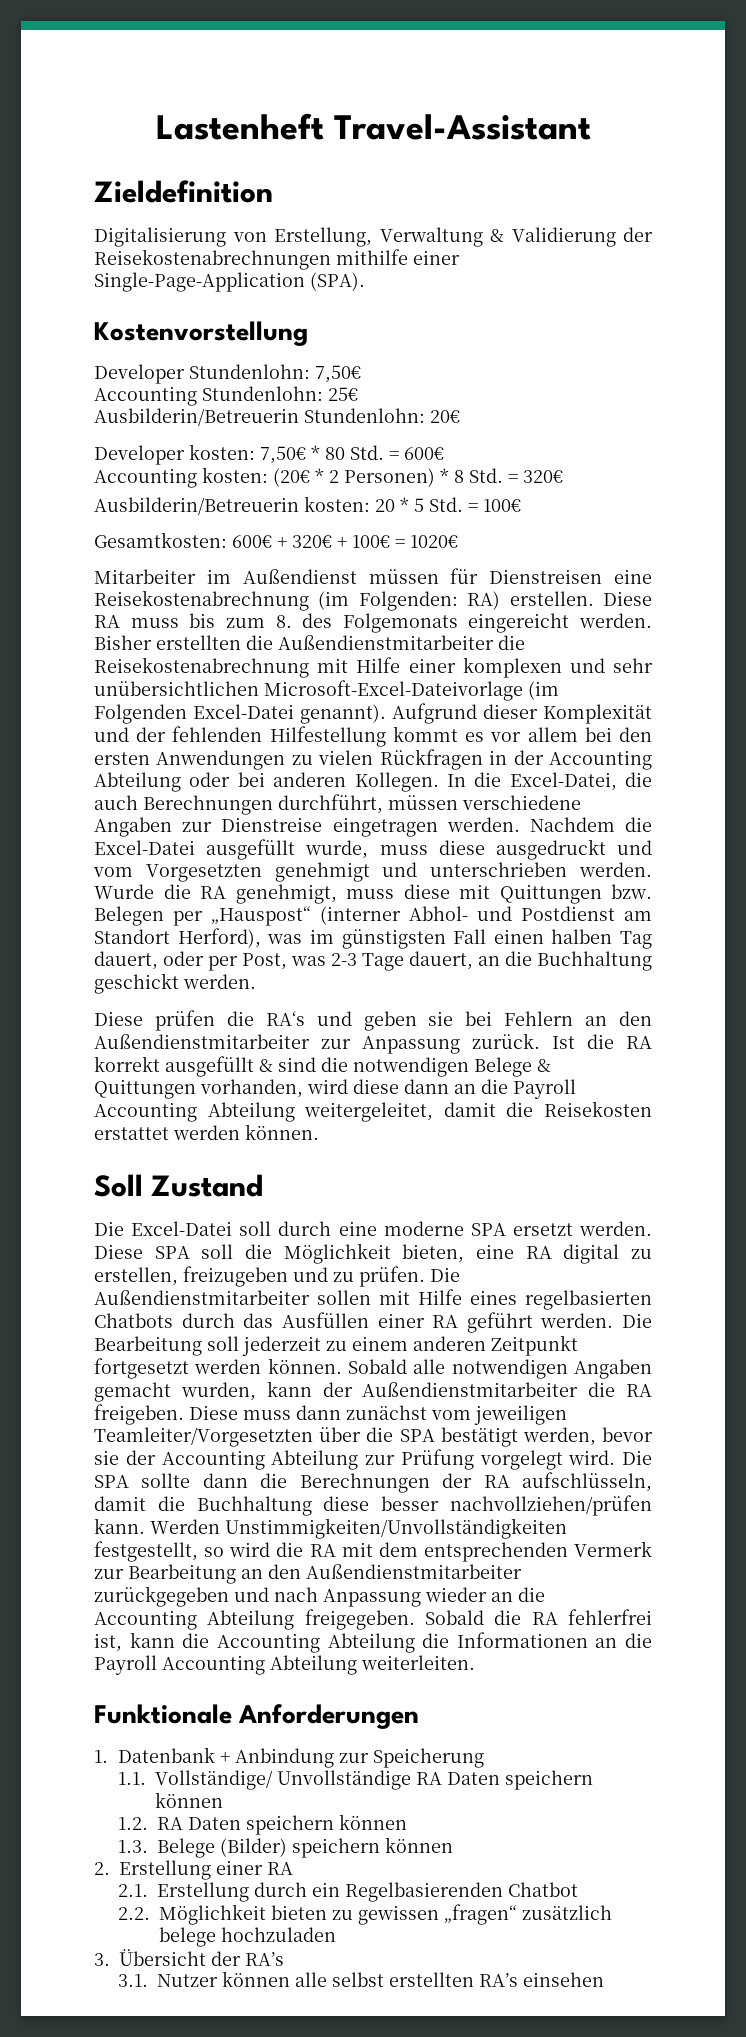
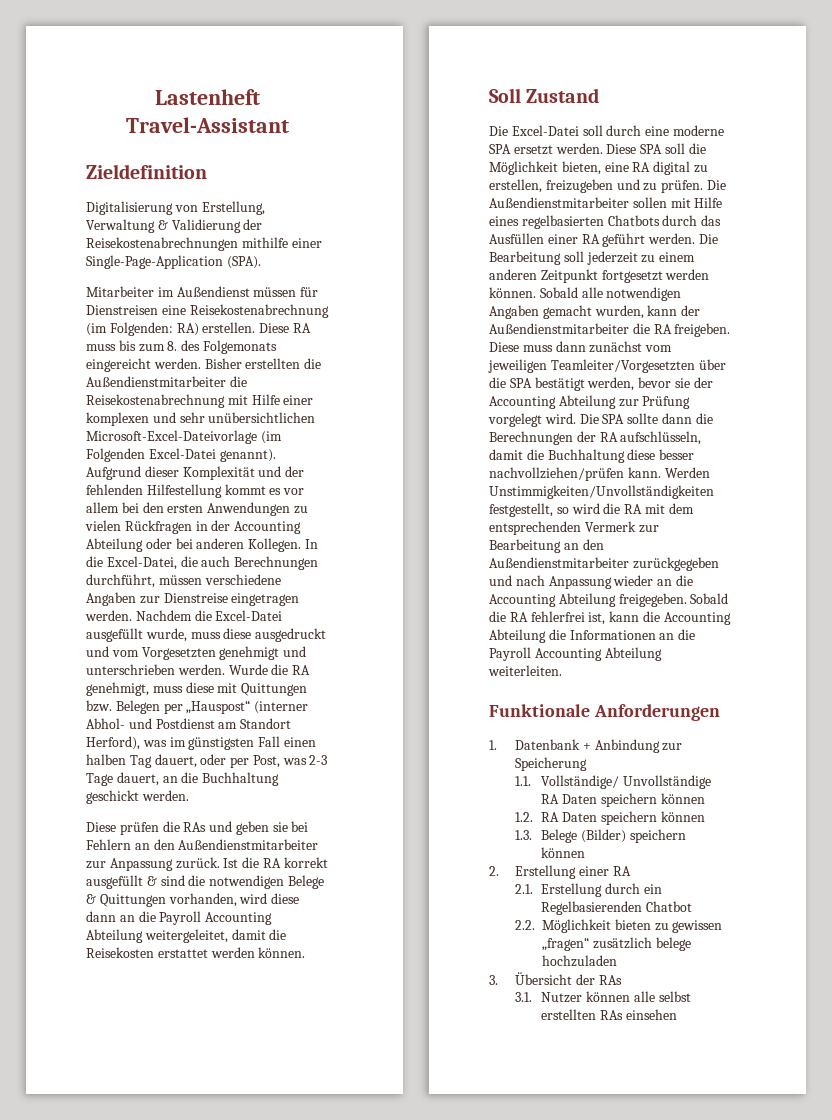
[94,321,308,346] [94,364,361,384] [94,386,358,406] [94,408,460,426] [94,444,444,465] [94,467,563,488] [94,496,521,515] [94,532,458,548] // Kostenvorstellung // Developer Stundenlohn: 7,50€ // Accounting Stundenlohn: 25€ // Ausbilderin/Betreuerin Stundenlohn: 20€ // Developer kosten: 7,50€ * 80 Std. = 600€ // Accounting kosten: (20€ * 2 Personen) * 8 Std. = 320€ // Ausbilderin/Betreuerin kosten: 20 * 5 Std. = 100€ // Gesamtkosten: 600€ + 320€ + 100€ = 1020€ -> (261, 262) none
[265,1011,305,1026] RA‘s -> [183,822,207,832] RAs
[245,1952,284,1966] RA’s -> [598,975,622,985] RAs
[478,1973,518,1987] RA’s -> [600,1010,624,1020] RAs

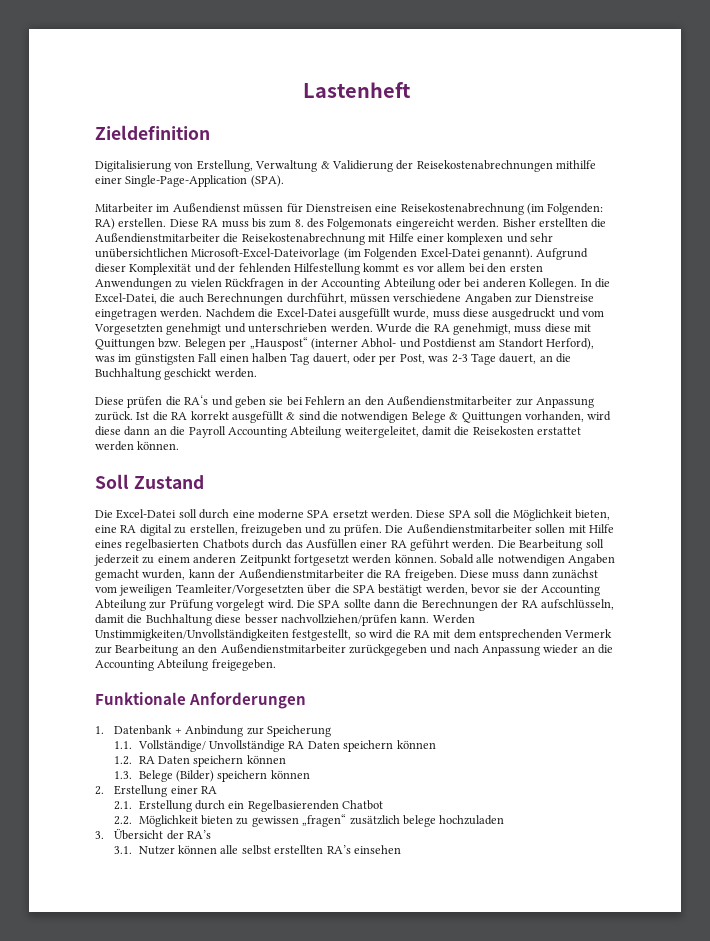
[125,117,289,133] Travel-Assistant -> (411, 90) none
[183,822,207,832] RAs -> [184,395,209,405] RA‘s
[690,593,729,604] [489,611,731,625] [489,629,696,643] [489,647,662,661] [488,665,562,676] Sobald die RA fehlerfrei ist, kann die Accounting Abteilung die Informationen an die Payroll Accounting Abteilung weiterleiten. -> (276, 665) none
[598,975,622,985] RAs -> [187,830,212,839] RA’s
[600,1010,624,1020] RAs -> [326,845,351,854] RA’s

